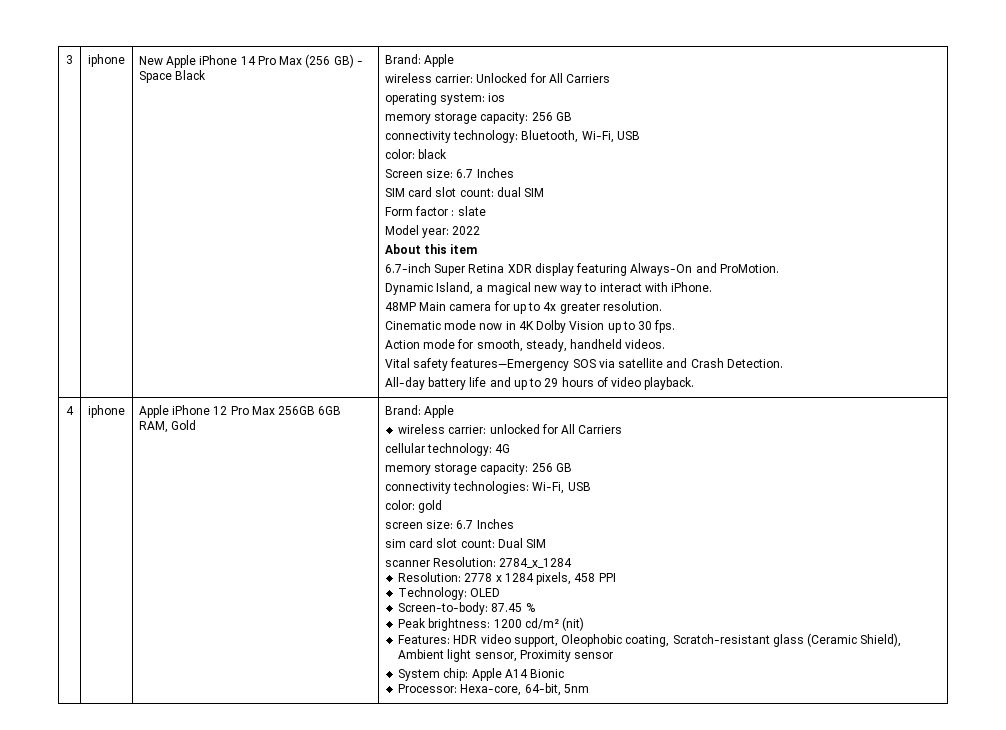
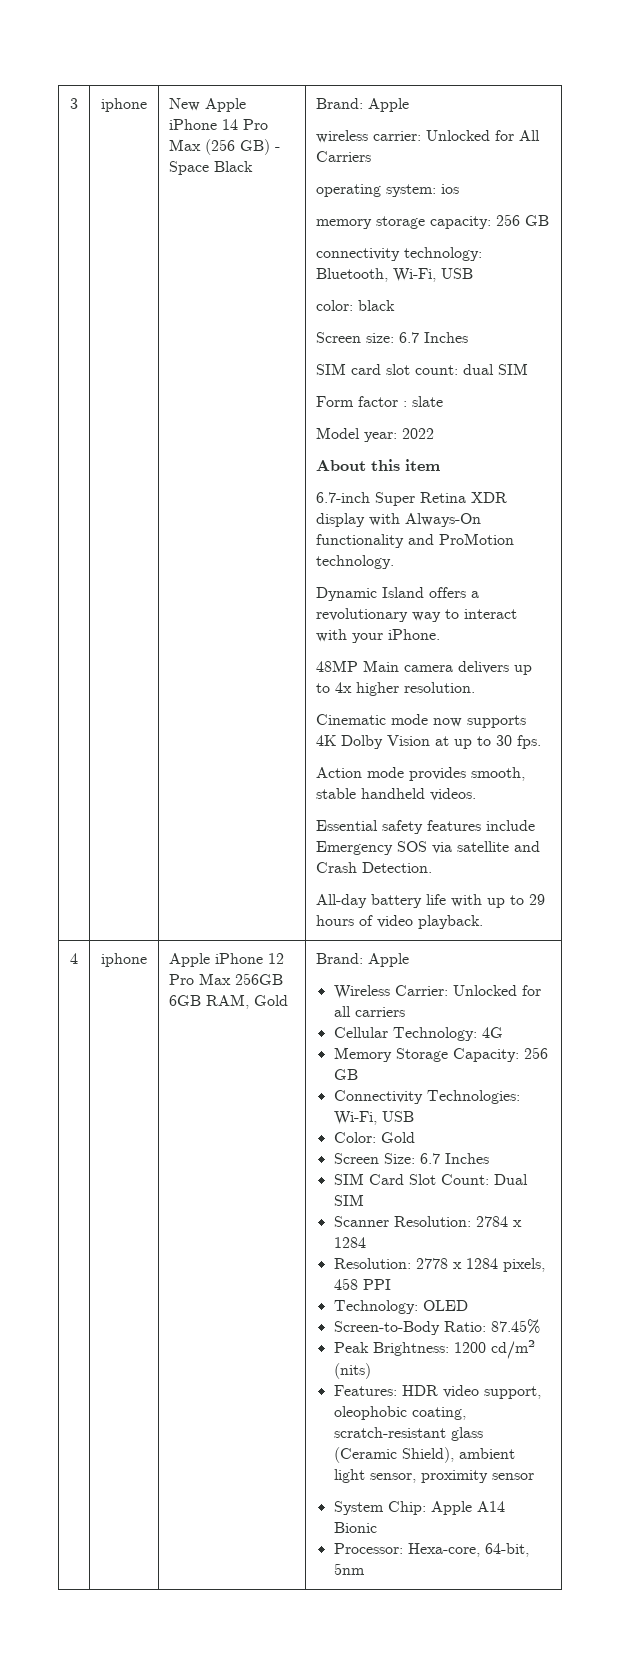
[576,263,779,276] [385,282,557,295] featuring Always-On and ProMotion. // Dynamic Island, a magical new -> [369,513,482,527] [316,533,515,548] [316,555,395,569] [316,587,480,601] [316,608,409,622] with Always-On functionality and ProMotion technology. // Dynamic Island offers a revolutionary
(668, 287) none -> [352,633,384,643] your
[493,301,510,311] for -> [458,661,510,674] delivers
[559,302,600,314] greater -> [356,682,400,696] higher
[505,321,516,330] in -> [467,715,527,728] supports
(605, 325) none -> [435,736,450,746] at
[457,339,567,352] for smooth, steady, -> [409,767,526,781] [316,788,357,799] provides smooth, stable
[385,358,570,371] Vital safety features—Emergency -> [316,820,536,834] [316,841,394,855] Essential safety features include Emergency
[489,377,511,387] and -> [451,894,483,907] with
[398,424,623,434] [385,443,511,456] [385,463,572,475] [385,481,591,494] [385,500,443,513] [385,519,514,529] [385,538,547,548] [385,557,573,568] wireless carrier: unlocked for All Carriers // cellular technology: 4G // memory storage capacity: 256 GB // connectivity technologies: Wi-Fi, USB // color: gold // screen size: 6.7 Inches // sim card slot count: Dual SIM // scanner Resolution: 2784_x_1284 -> [333,985,541,999] [333,1006,405,1017] [333,1027,503,1041] [333,1047,548,1062] [333,1069,358,1080] [333,1090,520,1104] [333,1111,414,1125] [333,1132,415,1143] [333,1153,489,1164] [333,1173,528,1185] [333,1194,364,1206] [333,1216,522,1227] [333,1237,366,1248] Wireless Carrier: Unlocked for all carriers // Cellular Technology: 4G // Memory Storage Capacity: 256 GB // Connectivity Technologies: Wi-Fi, USB // Color: Gold // Screen Size: 6.7 Inches // SIM Card Slot Count: Dual SIM // Scanner Resolution: 2784 x 1284
[398,602,535,615] Screen-to-body: 87.45 % -> [333,1319,540,1335] Screen-to-Body Ratio: 87.45%
[428,618,491,631] brightness: -> [372,1342,449,1356] Brightness:
[562,617,585,631] (nit) -> [333,1363,371,1379] (nits)
[561,634,770,647] Oleophobic coating, Scratch-resistant -> [333,1406,466,1420] [333,1427,446,1438] oleophobic coating, scratch-resistant
[398,649,445,659] Ambient -> [458,1448,515,1459] ambient
[519,650,571,662] Proximity -> [420,1470,488,1483] proximity
[443,668,469,681] chip: -> [387,1501,426,1515] Chip:

